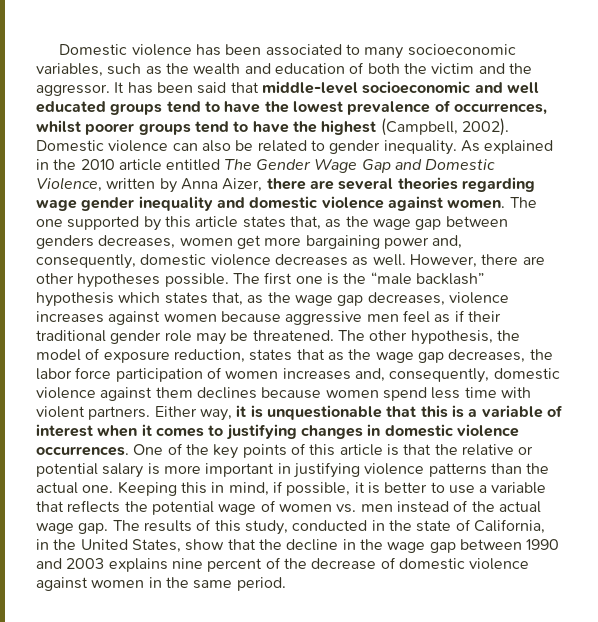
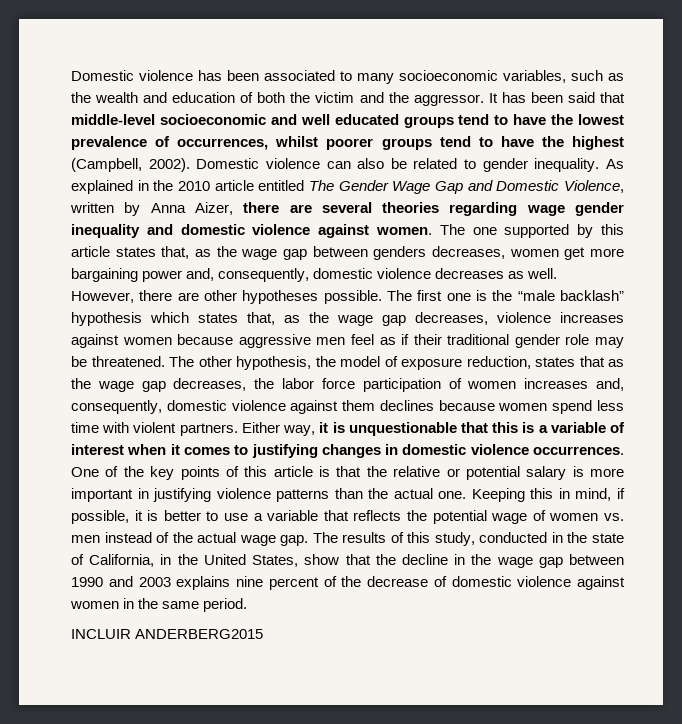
(286, 584) none -> [71,629,264,639] // INCLUIR ANDERBERG2015

